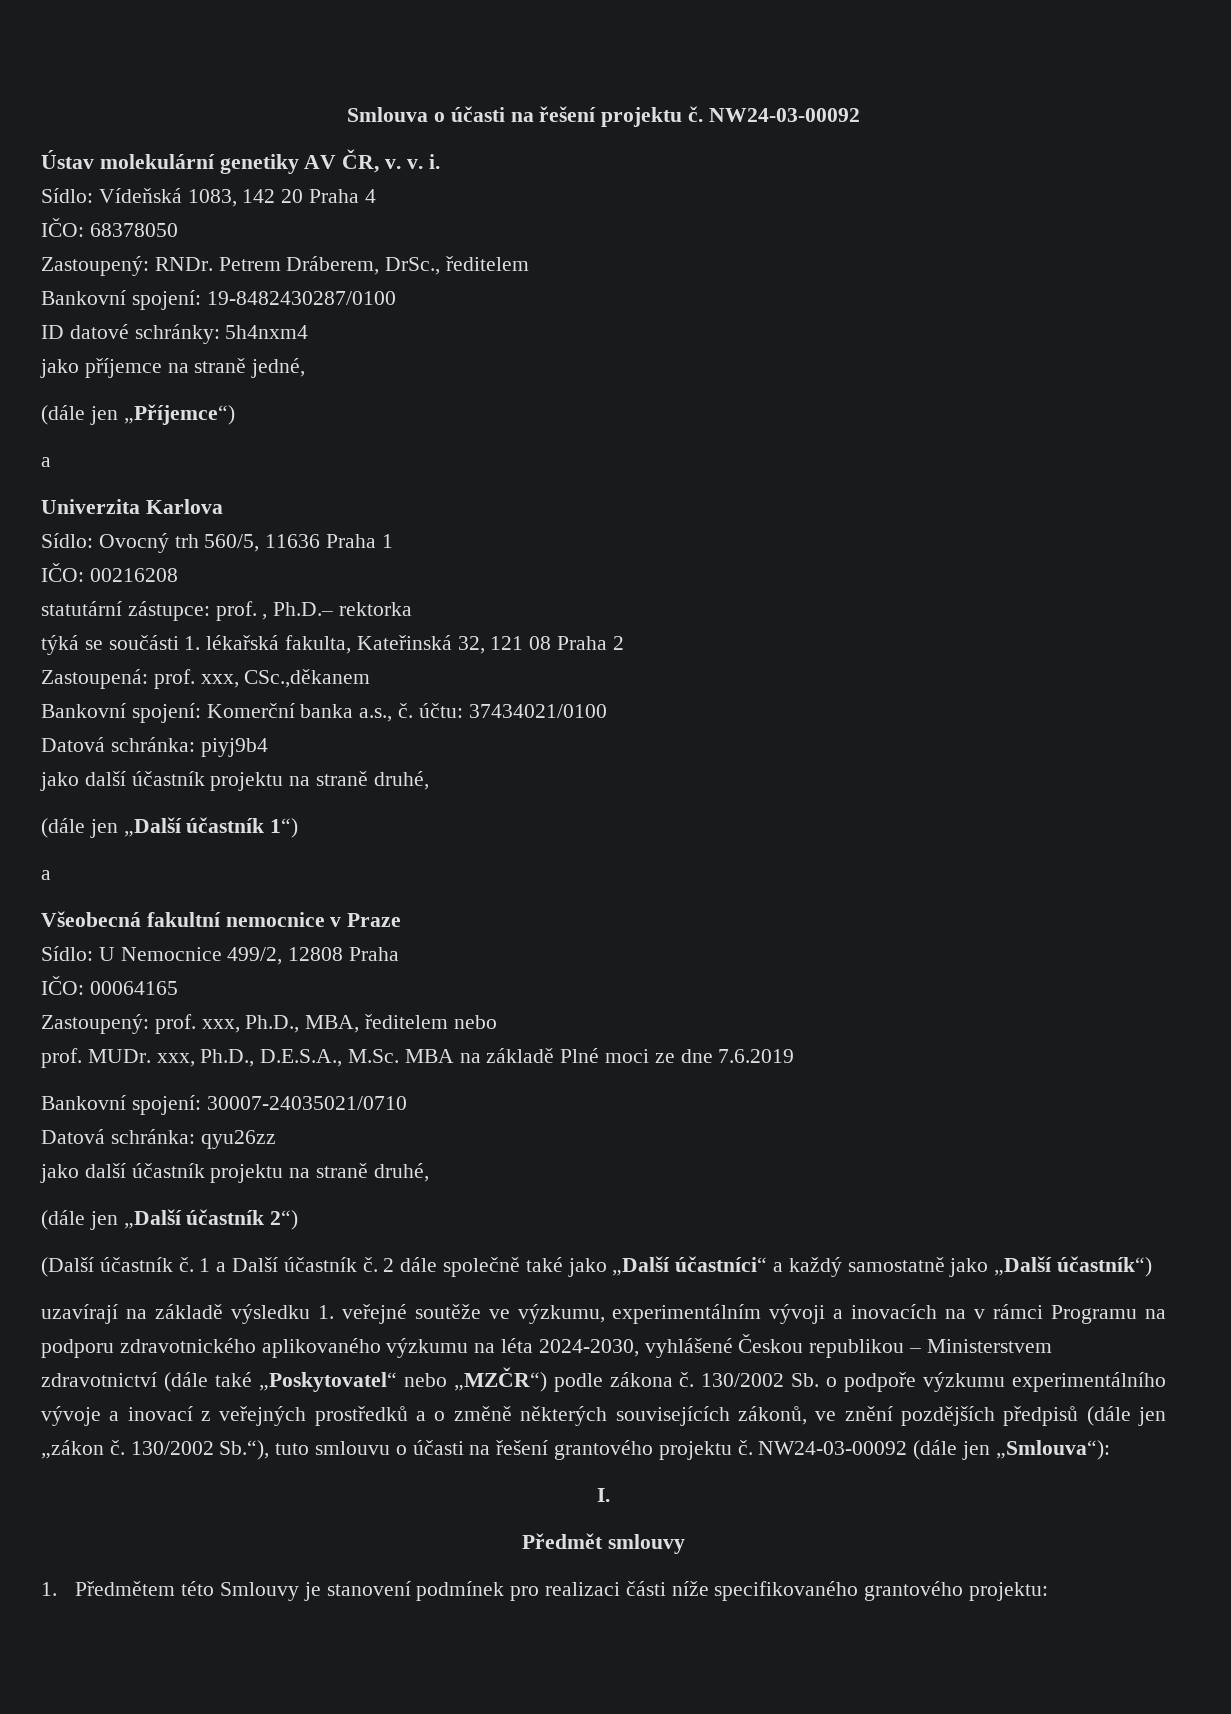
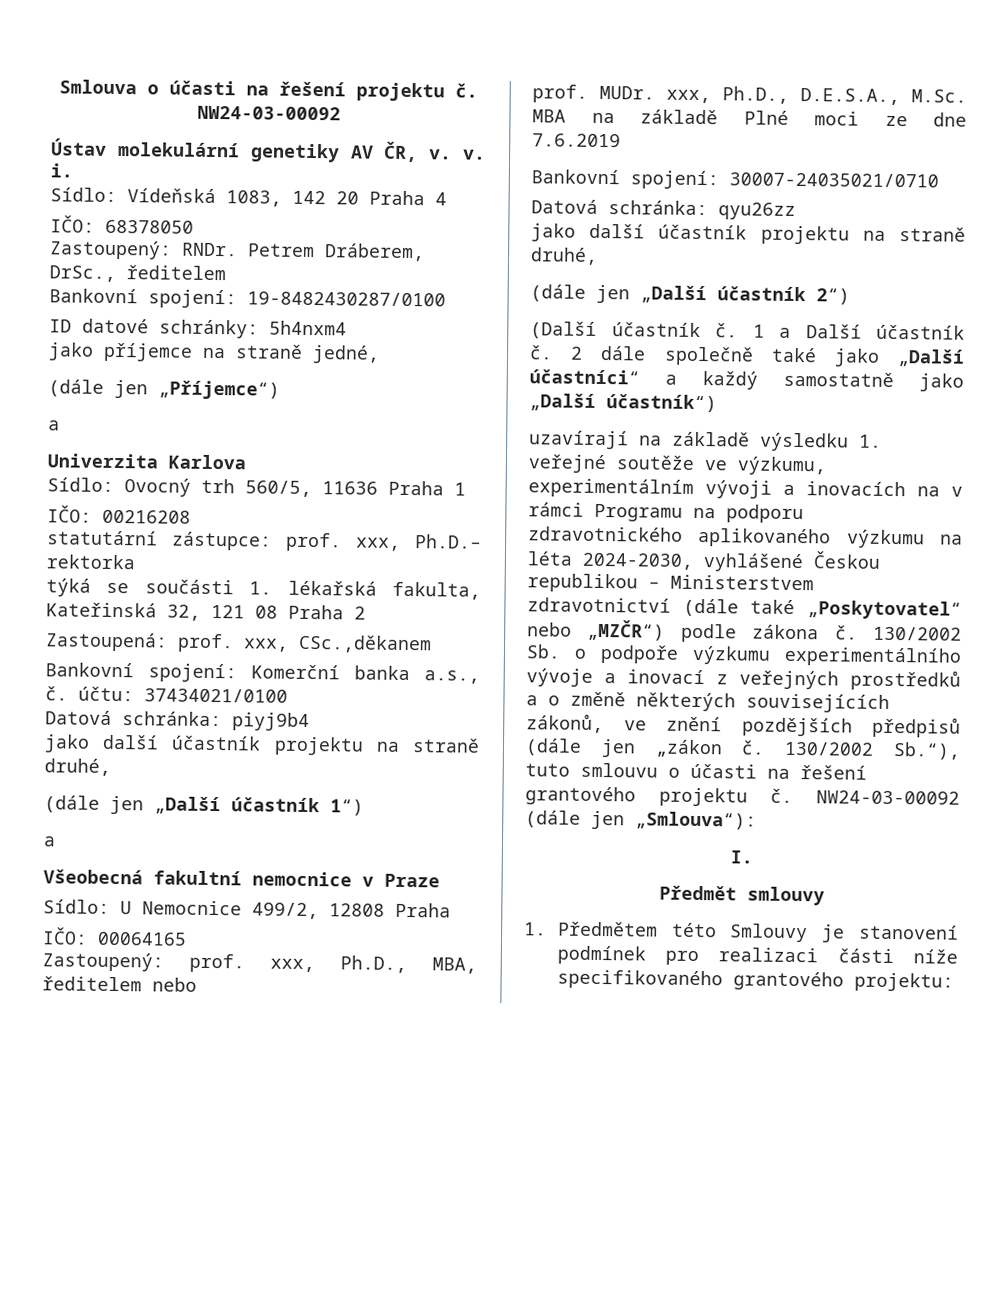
[262,614,268,620] , -> [356,537,401,551] xxx,

